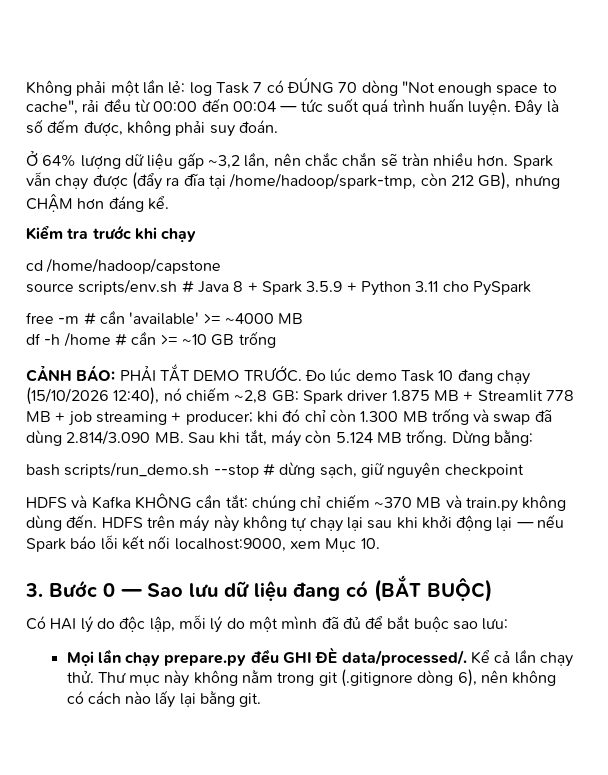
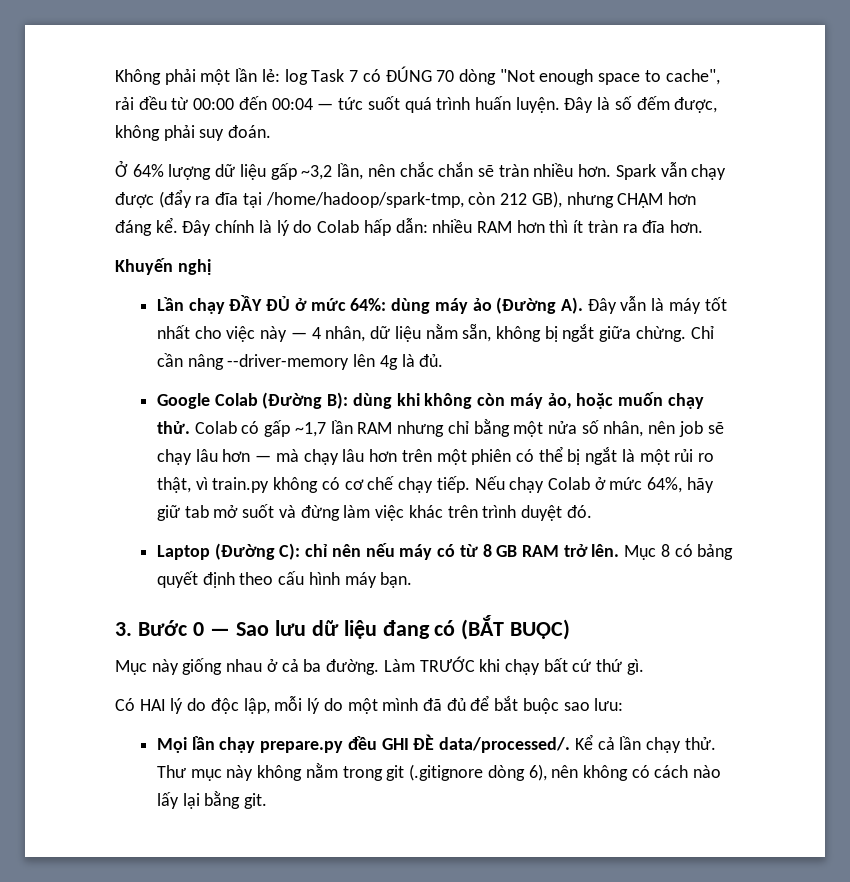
[26,225,197,243] [26,258,222,274] [26,279,531,296] [26,310,304,325] [26,331,276,348] [26,363,530,385] [26,387,574,405] [26,408,552,426] [26,429,533,447] [26,462,524,479] [26,493,567,512] [26,514,565,532] [26,535,380,552] // Kiểm tra trước khi chạy // cd /home/hadoop/capstone // source scripts/env.sh # Java 8 + Spark 3.5.9 + Python 3.11 cho PySpark // free -m # cần 'available' >= ~4000 MB // df -h /home # cần >= ~10 GB trống // CẢNH BÁO: PHẢI TẮT DEMO TRƯỚC. Đo lúc demo Task 10 đang chạy (15/10/2026 12:40), nó chiếm ~2,8 GB: Spark driver 1.875 MB + Streamlit 778 MB + job streaming + producer; khi đó chỉ còn 1.300 MB trống và swap đã dùng 2.814/3.090 MB. Sau khi tắt, máy còn 5.124 MB trống. Dừng bằng: // bash scripts/run_demo.sh --stop # dừng sạch, giữ nguyên checkpoint // HDFS và Kafka KHÔNG cần tắt: chúng chỉ chiếm ~370 MB và train.py không dùng đến. HDFS trên máy này không tự chạy lại sau khi khởi động lại — nếu Spark báo lỗi kết nối localhost:9000, xem Mục 10. -> [182,218,704,236] [115,258,211,275] [157,295,727,314] [157,323,714,342] [157,353,444,370] [157,392,704,409] [157,419,724,437] [157,446,715,465] [157,476,714,493] [157,504,592,521] [157,543,734,560] [157,571,413,588] Đây chính là lý do Colab hấp dẫn: nhiều RAM hơn thì ít tràn ra đĩa hơn. // Khuyến nghị // Lần chạy ĐẦY ĐỦ ở mức 64%: dùng máy ảo (Đường A). Đây vẫn là máy tốt nhất cho việc này — 4 nhân, dữ liệu nằm sẵn, không bị ngắt giữa chừng. Chỉ cần nâng --driver-memory lên 4g là đủ. // Google Colab (Đường B): dùng khi không còn máy ảo, hoặc muốn chạy thử. Colab có gấp ~1,7 lần RAM nhưng chỉ bằng một nửa số nhân, nên job sẽ chạy lâu hơn — mà chạy lâu hơn trên một phiên có thể bị ngắt là một rủi ro thật, vì train.py không có cơ chế chạy tiếp. Nếu chạy Colab ở mức 64%, hãy giữ tab mở suốt và đừng làm việc khác trên trình duyệt đó. // Laptop (Đường C): chỉ nên nếu máy có từ 8 GB RAM trở lên. Mục 8 có bảng quyết định theo cấu hình máy bạn.
(492, 590) none -> [115,656,644,675] // Mục này giống nhau ở cả ba đường. Làm TRƯỚC khi chạy bất cứ thứ gì.

